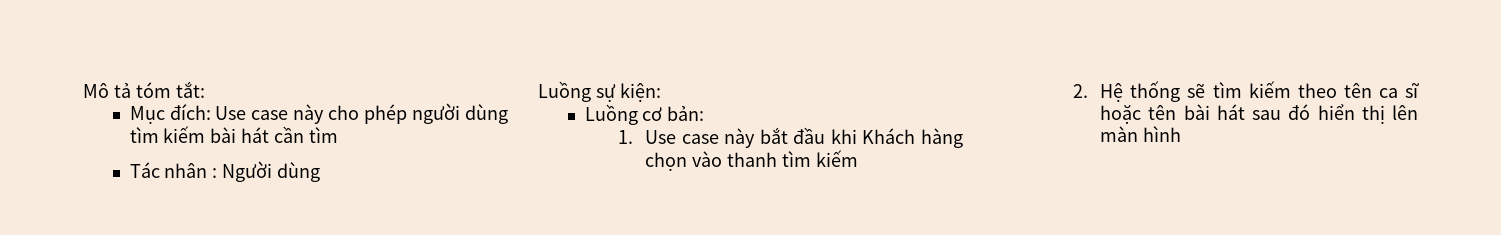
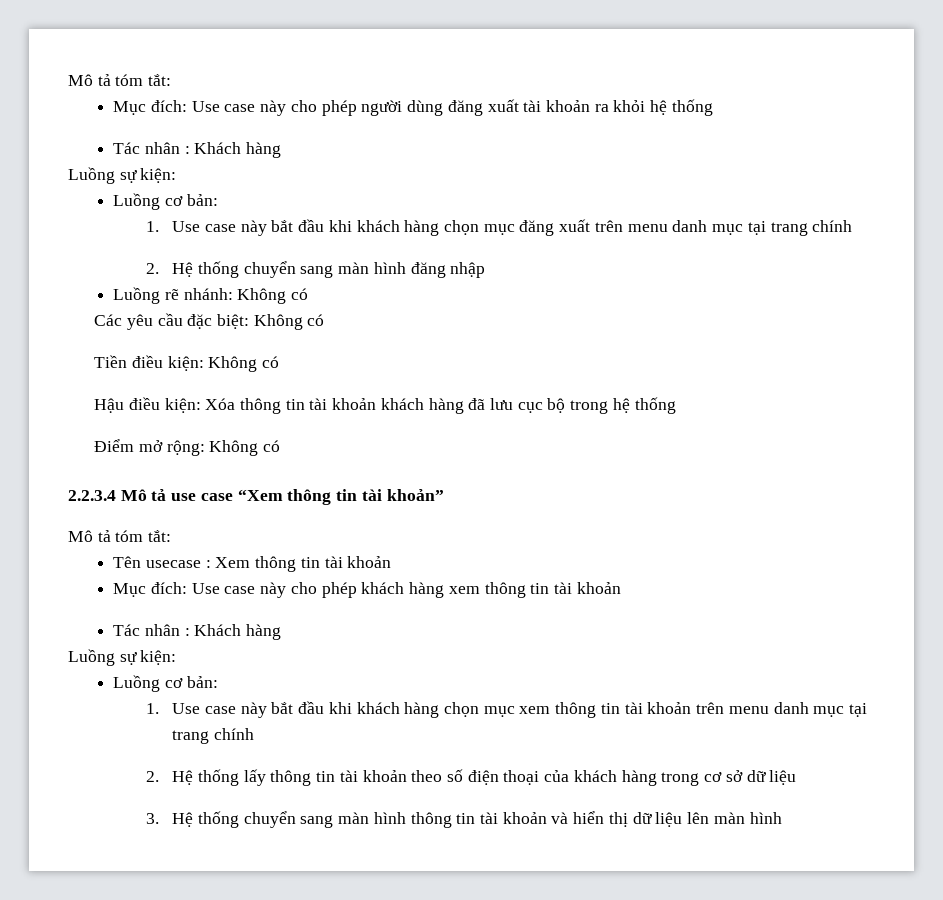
[129,126,338,143] [129,161,321,182] tìm kiếm bài hát cần tìm // Tác nhân : Người dùng -> [447,99,713,116] [113,142,282,158] đăng xuất tài khoản ra khỏi hệ thống // Tác nhân : Khách hàng
[862,128,963,148] [645,150,858,171] [1073,81,1419,102] [1100,104,1385,124] Khách hàng chọn vào thanh tìm kiếm // 2. Hệ thống sẽ tìm kiếm theo tên ca sĩ hoặc tên bài hát sau đó hiển thị -> [356,219,853,236] [146,261,486,278] [113,287,309,304] [94,313,325,330] [94,355,279,372] [94,397,676,414] [94,439,280,456] [68,489,444,505] [68,530,172,542] [113,556,392,572] [113,582,621,598] [113,624,282,640] [68,649,177,666] [113,675,218,692] [146,701,867,718] [172,728,254,744] [146,769,797,786] [146,811,683,828] khách hàng chọn mục đăng xuất trên menu danh mục tại trang chính // 2. Hệ thống chuyển sang màn hình đăng nhập // Luồng rẽ nhánh: Không có // Các yêu cầu đặc biệt: Không có // Tiền điều kiện: Không có // Hậu điều kiện: Xóa thông tin tài khoản khách hàng đã lưu cục bộ trong hệ thống // Điểm mở rộng: Không có // 2.2.3.4 Mô tả use case “Xem thông tin tài khoản” // Mô tả tóm tắt: // Tên usecase : Xem thông tin tài khoản // Mục đích: Use case này cho phép khách hàng xem thông tin tài khoản // Tác nhân : Khách hàng // Luồng sự kiện: // Luồng cơ bản: // 1. Use case này bắt đầu khi khách hàng chọn mục xem thông tin tài khoản trên menu danh mục tại trang chính // 2. Hệ thống lấy thông tin tài khoản theo số điện thoại của khách hàng trong cơ sở dữ liệu // 3. Hệ thống chuyển sang màn hình thông tin tài khoản và hiển thị dữ liệu

